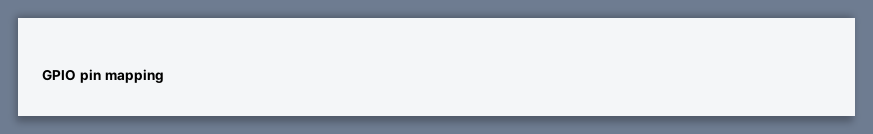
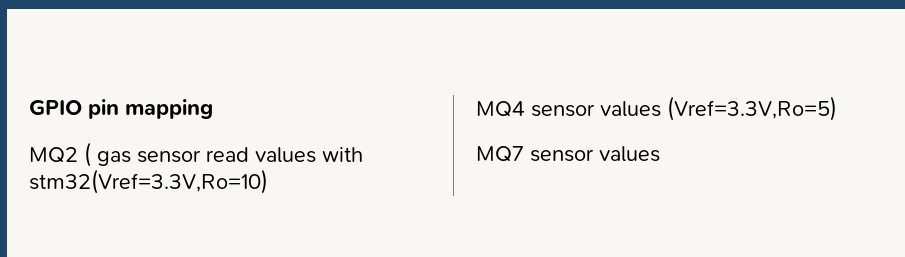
(164, 76) none -> [29,142,363,167] [29,169,268,194] [476,96,837,121] [476,146,660,162] // MQ2 ( gas sensor read values with stm32(Vref=3.3V,Ro=10) // MQ4 sensor values (Vref=3.3V,Ro=5) // MQ7 sensor values

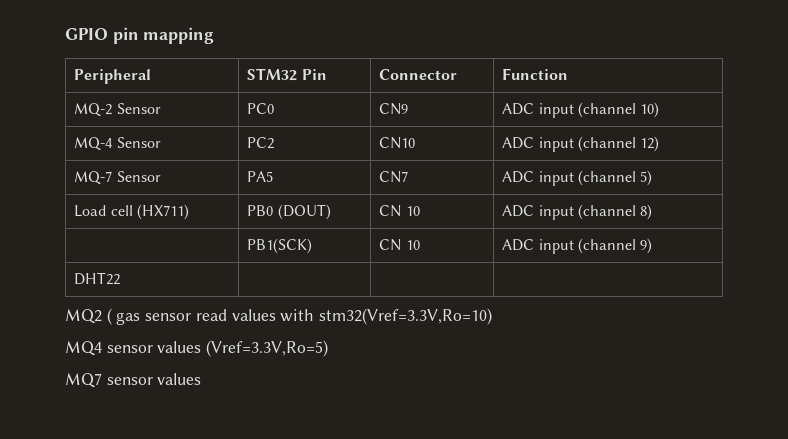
(213, 109) none -> [74,69,152,84] [247,68,327,81] [379,69,458,80] [502,68,569,80] [74,103,161,117] [247,103,275,114] [379,103,409,115] [502,102,660,118] [74,137,161,151] [247,137,275,149] [379,137,416,149] [502,136,660,152] [74,171,161,185] [247,171,274,182] [379,171,409,183] [502,170,653,186] [74,204,189,220] [247,204,331,220] [379,205,420,217] [502,204,653,220] [247,238,313,254] [379,239,420,251] [502,238,653,254] [74,272,121,285] // Peripheral | STM32 Pin | Connector | Function // MQ-2 Sensor | PC0 | CN9 | ADC input (channel 10) // MQ-4 Sensor | PC2 | CN10 | ADC input (channel 12) // MQ-7 Sensor | PA5 | CN7 | ADC input (channel 5) // Load cell (HX711) | PB0 (DOUT) | CN 10 | ADC input (channel 8) // | PB1(SCK) | CN 10 | ADC input (channel 9) // DHT22 | | |

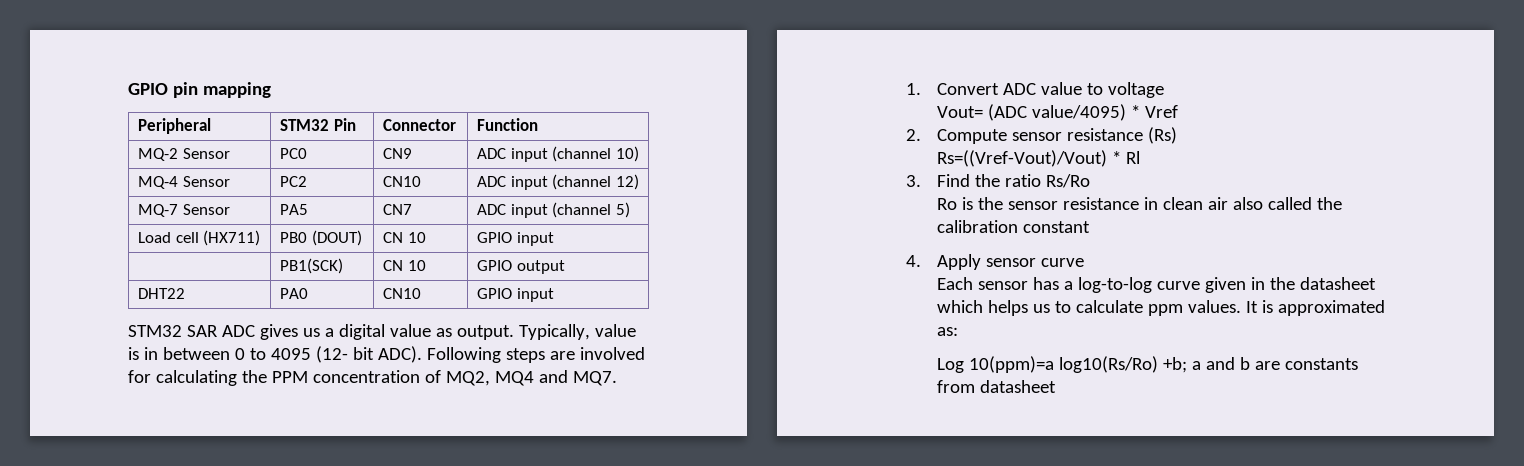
[502,204,653,220] ADC input (channel 8) -> [477,232,554,246] GPIO input
[502,238,653,254] [74,272,121,285] [65,308,493,325] [65,340,329,357] [65,373,202,388] ADC input (channel 9) // DHT22 | | | // MQ2 ( gas sensor read values with stm32(Vref=3.3V,Ro=10) // MQ4 sensor values (Vref=3.3V,Ro=5) // MQ7 sensor values -> [477,260,565,274] [138,288,186,299] [280,288,309,299] [383,288,422,299] [477,288,554,302] [128,324,636,340] [128,346,645,363] [128,370,617,386] [906,82,1165,98] [937,104,1179,121] [906,127,1178,144] [937,150,1141,167] [906,174,1091,188] [937,197,1343,210] [937,220,1091,233] [906,254,1085,270] [937,277,1377,293] [937,300,1386,316] [937,327,959,336] [937,356,1359,373] [937,380,1057,393] GPIO output // DHT22 | PA0 | CN10 | GPIO input // STM32 SAR ADC gives us a digital value as output. Typically, value is in between 0 to 4095 (12- bit ADC). Following steps are involved for calculating the PPM concentration of MQ2, MQ4 and MQ7. // 1. Convert ADC value to voltage // Vout= (ADC value/4095) * Vref // 2. Compute sensor resistance (Rs) // Rs=((Vref-Vout)/Vout) * Rl // 3. Find the ratio Rs/Ro // Ro is the sensor resistance in clean air also called the calibration constant // 4. Apply sensor curve // Each sensor has a log-to-log curve given in the datasheet which helps us to calculate ppm values. It is approximated as: // Log 10(ppm)=a log10(Rs/Ro) +b; a and b are constants from datasheet

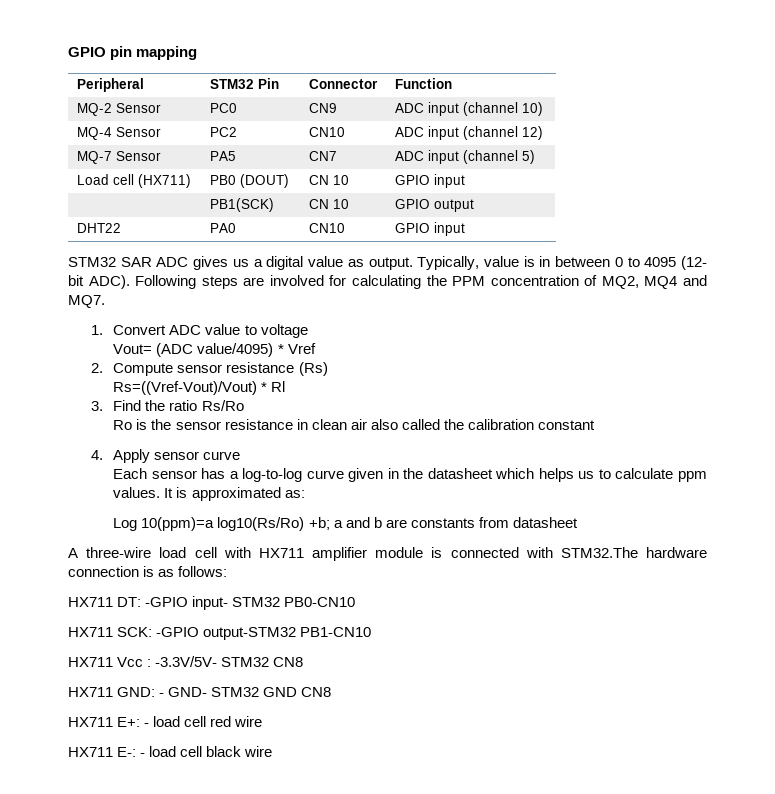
(1057, 386) none -> [68,547,707,561] [68,566,228,577] [68,596,356,610] [68,627,372,640] [68,656,304,667] [68,687,332,697] [68,716,263,727] [68,746,273,757] // A three-wire load cell with HX711 amplifier module is connected with STM32.The hardware connection is as follows: // HX711 DT: -GPIO input- STM32 PB0-CN10 // HX711 SCK: -GPIO output-STM32 PB1-CN10 // HX711 Vcc : -3.3V/5V- STM32 CN8 // HX711 GND: - GND- STM32 GND CN8 // HX711 E+: - load cell red wire // HX711 E-: - load cell black wire

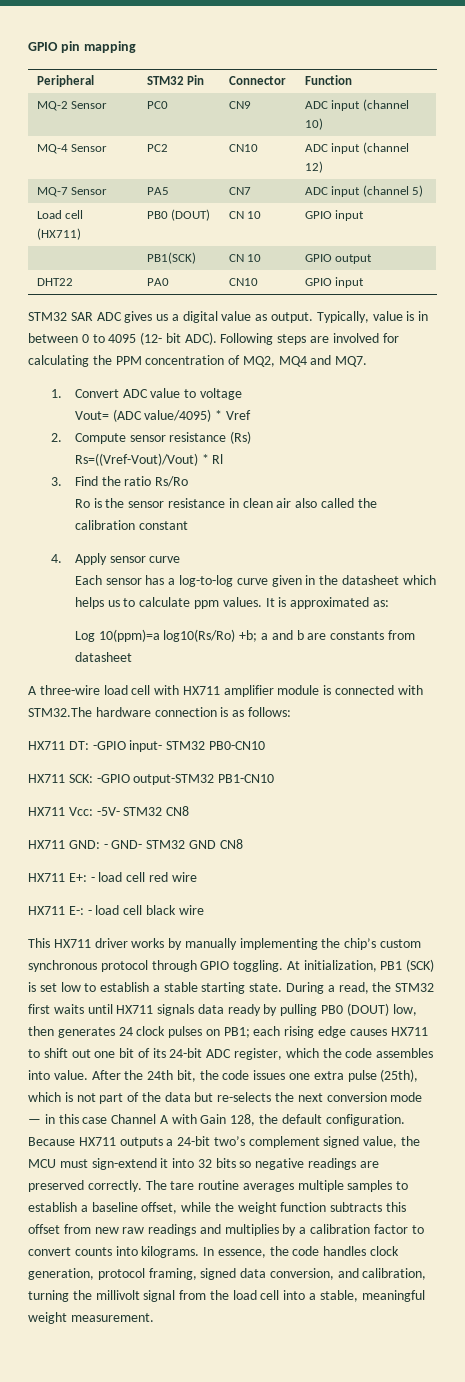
[117,656,218,667] Vcc : -3.3V/5V- -> [68,807,120,816] Vcc: -5V-
(273, 751) none -> [28,938,422,950] [28,959,435,972] [28,982,435,994] [28,1003,417,1016] [28,1026,428,1038] [28,1048,434,1060] [28,1069,419,1082] [28,1092,423,1104] [28,1114,405,1126] [28,1136,421,1148] [28,1158,379,1170] [28,1180,409,1192] [28,1202,407,1214] [28,1224,424,1236] [28,1246,400,1258] [28,1268,427,1280] [28,1290,425,1302] [28,1312,154,1324] // This HX711 driver works by manually implementing the chip’s custom synchronous protocol through GPIO toggling. At initialization, PB1 (SCK) is set low to establish a stable starting state. During a read, the STM32 first waits until HX711 signals data ready by pulling PB0 (DOUT) low, then generates 24 clock pulses on PB1; each rising edge causes HX711 to shift out one bit of its 24-bit ADC register, which the code assembles into value. After the 24th bit, the code issues one extra pulse (25th), which is not part of the data but re-selects the next conversion mode — in this case Channel A with Gain 128, the default configuration. Because HX711 outputs a 24-bit two’s complement signed value, the MCU must sign-extend it into 32 bits so negative readings are preserved correctly. The tare routine averages multiple samples to establish a baseline offset, while the weight function subtracts this offset from new raw readings and multiplies by a calibration factor to convert counts into kilograms. In essence, the code handles clock generation, protocol framing, signed data conversion, and calibration, turning the millivolt signal from the load cell into a stable, meaningful weight measurement.

